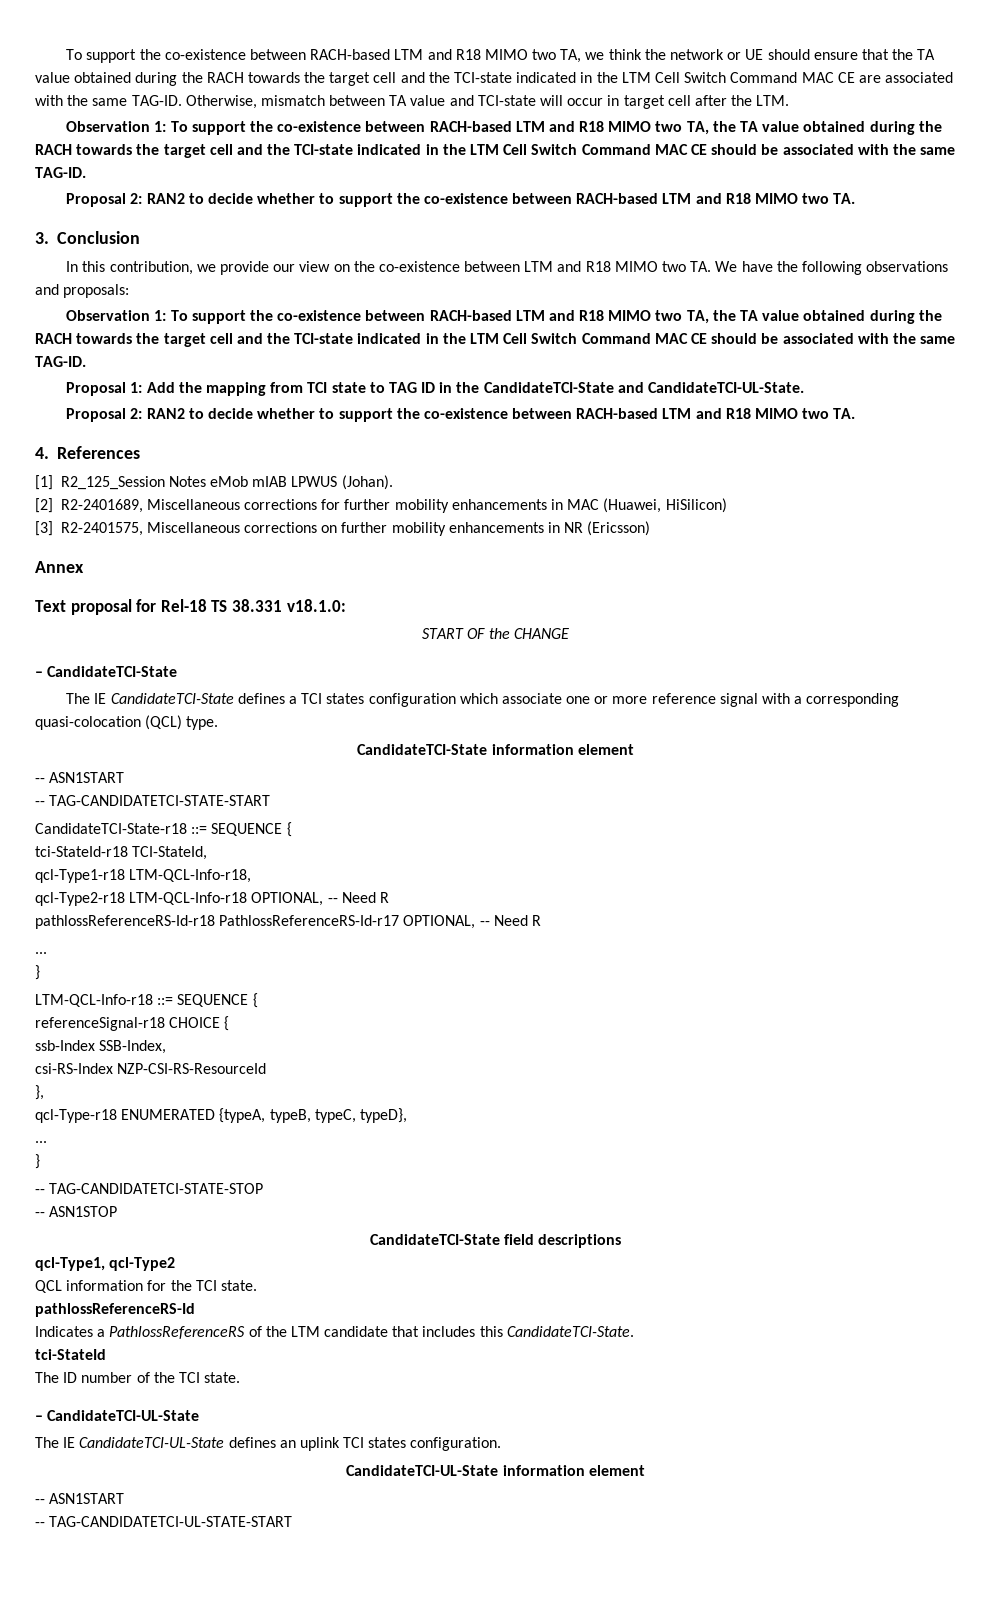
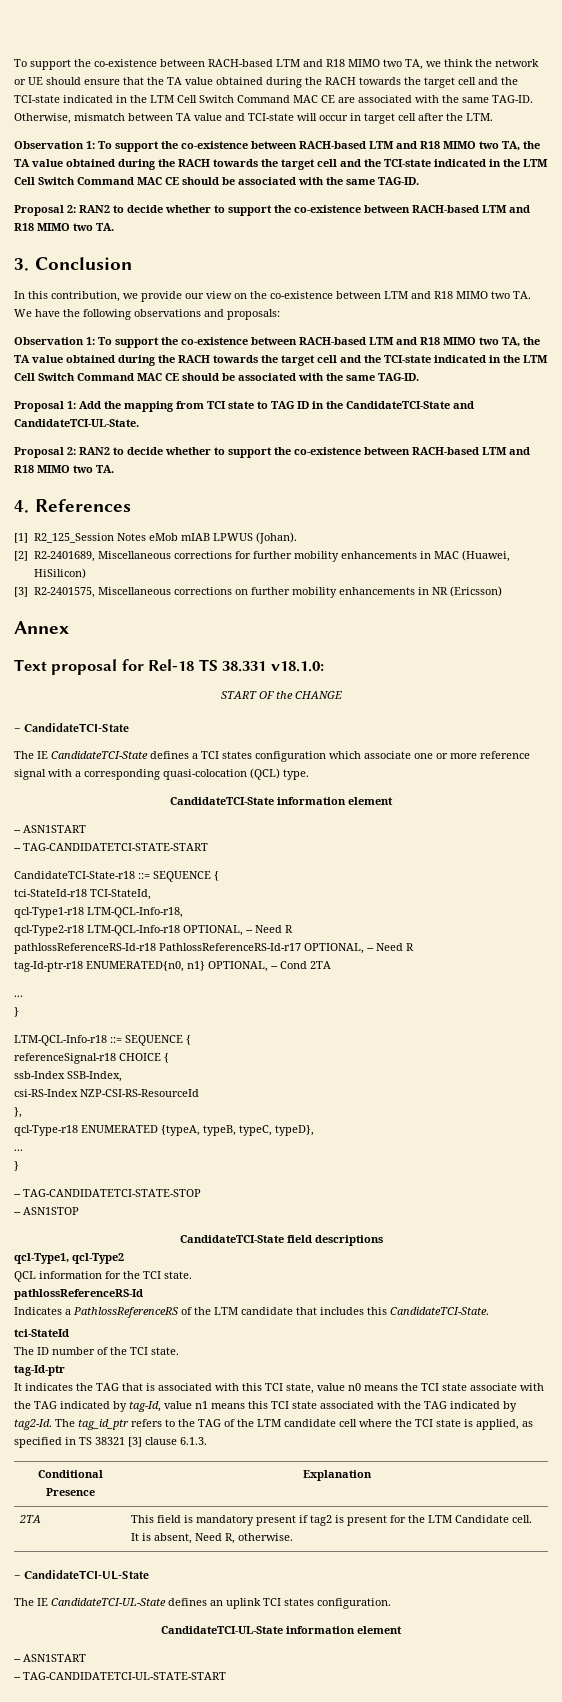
(541, 920) none -> [14,961,331,972] // tag-Id-ptr-r18 ENUMERATED{n0, n1} OPTIONAL, -- Cond 2TA
(241, 1377) none -> [14,1365,65,1376] [14,1383,544,1394] [14,1401,517,1412] [14,1419,533,1430] [14,1437,207,1448] [37,1470,103,1478] [45,1488,95,1496] [302,1470,372,1481] [18,1515,41,1523] [130,1515,532,1526] [130,1533,293,1544] // tag-Id-ptr // It indicates the TAG that is associated with this TCI state, value n0 means the TCI state associate with the TAG indicated by tag-Id, value n1 means this TCI state associated with the TAG indicated by tag2-Id. The tag_id_ptr refers to the TAG of the LTM candidate cell where the TCI state is applied, as specified in TS 38321 [3] clause 6.1.3. // Conditional Presence | Explanation // 2TA | This field is mandatory present if tag2 is present for the LTM Candidate cell. It is absent, Need R, otherwise.

